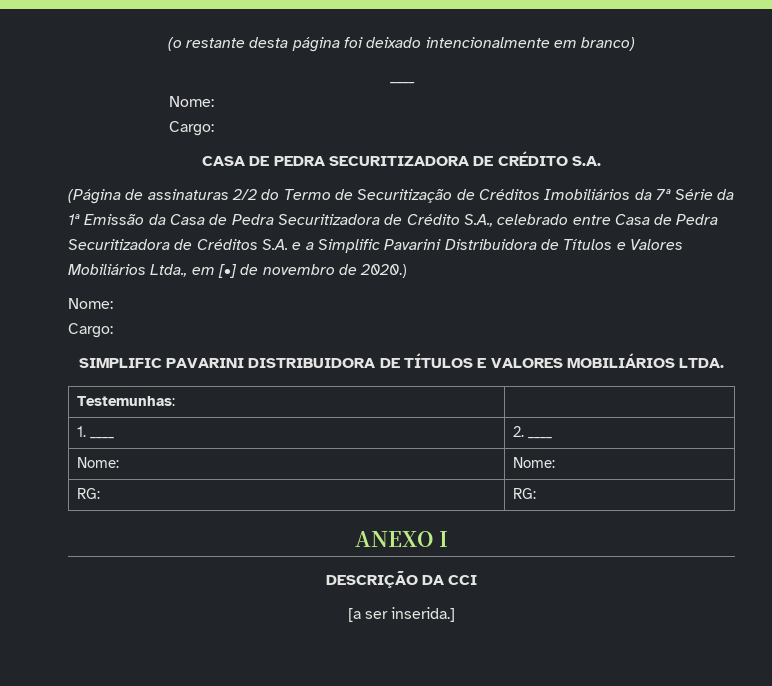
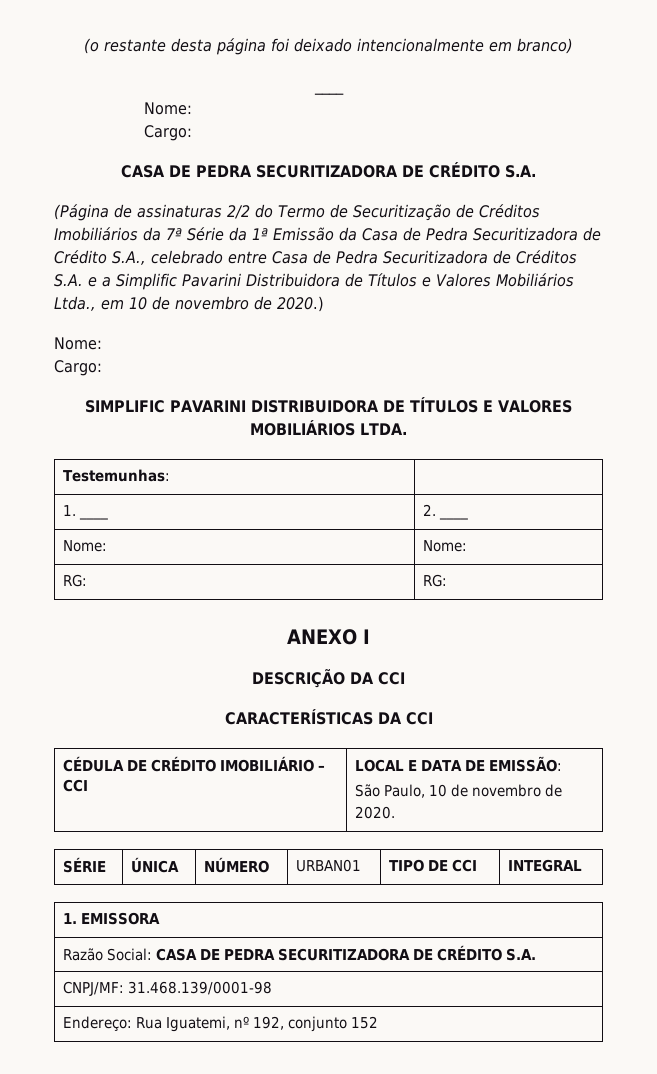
[217,264,237,278] [•] -> [129,297,147,310] 10
[347,607,456,622] [a ser inserida.] -> [224,709,433,725] [63,756,326,772] [63,779,89,792] [355,756,563,772] [355,784,563,798] [355,806,396,819] [63,857,107,873] [131,857,180,873] [204,857,270,873] [296,859,362,872] [389,859,478,872] [508,859,583,872] [63,912,161,925] [63,945,537,961] [63,981,273,996] [63,1016,379,1032] CARACTERÍSTICAS DA CCI // CÉDULA DE CRÉDITO IMOBILIÁRIO – CCI | LOCAL E DATA DE EMISSÃO: // São Paulo, 10 de novembro de 2020. // SÉRIE | ÚNICA | NÚMERO | URBAN01 | TIPO DE CCI | INTEGRAL // 1. EMISSORA // Razão Social: CASA DE PEDRA SECURITIZADORA DE CRÉDITO S.A. // CNPJ/MF: 31.468.139/0001-98 // Endereço: Rua Iguatemi, nº 192, conjunto 152

